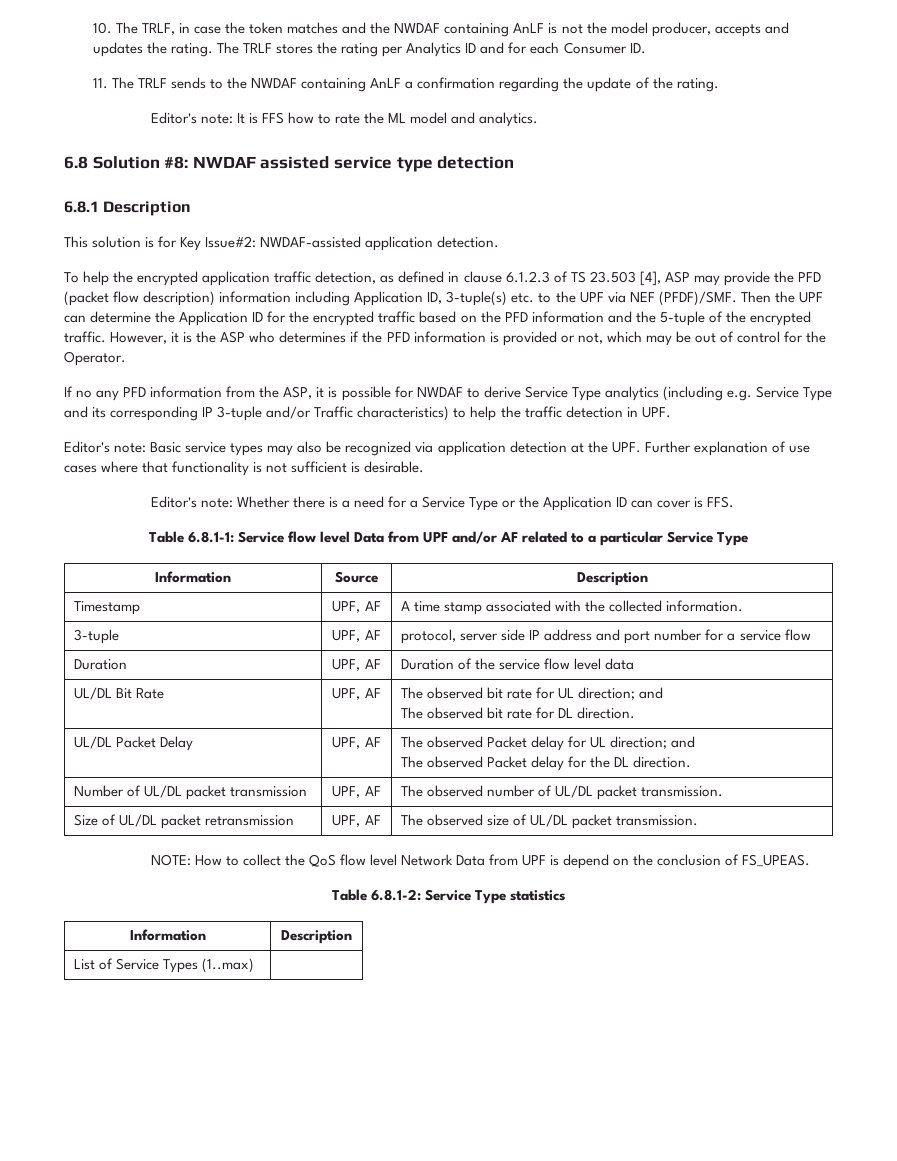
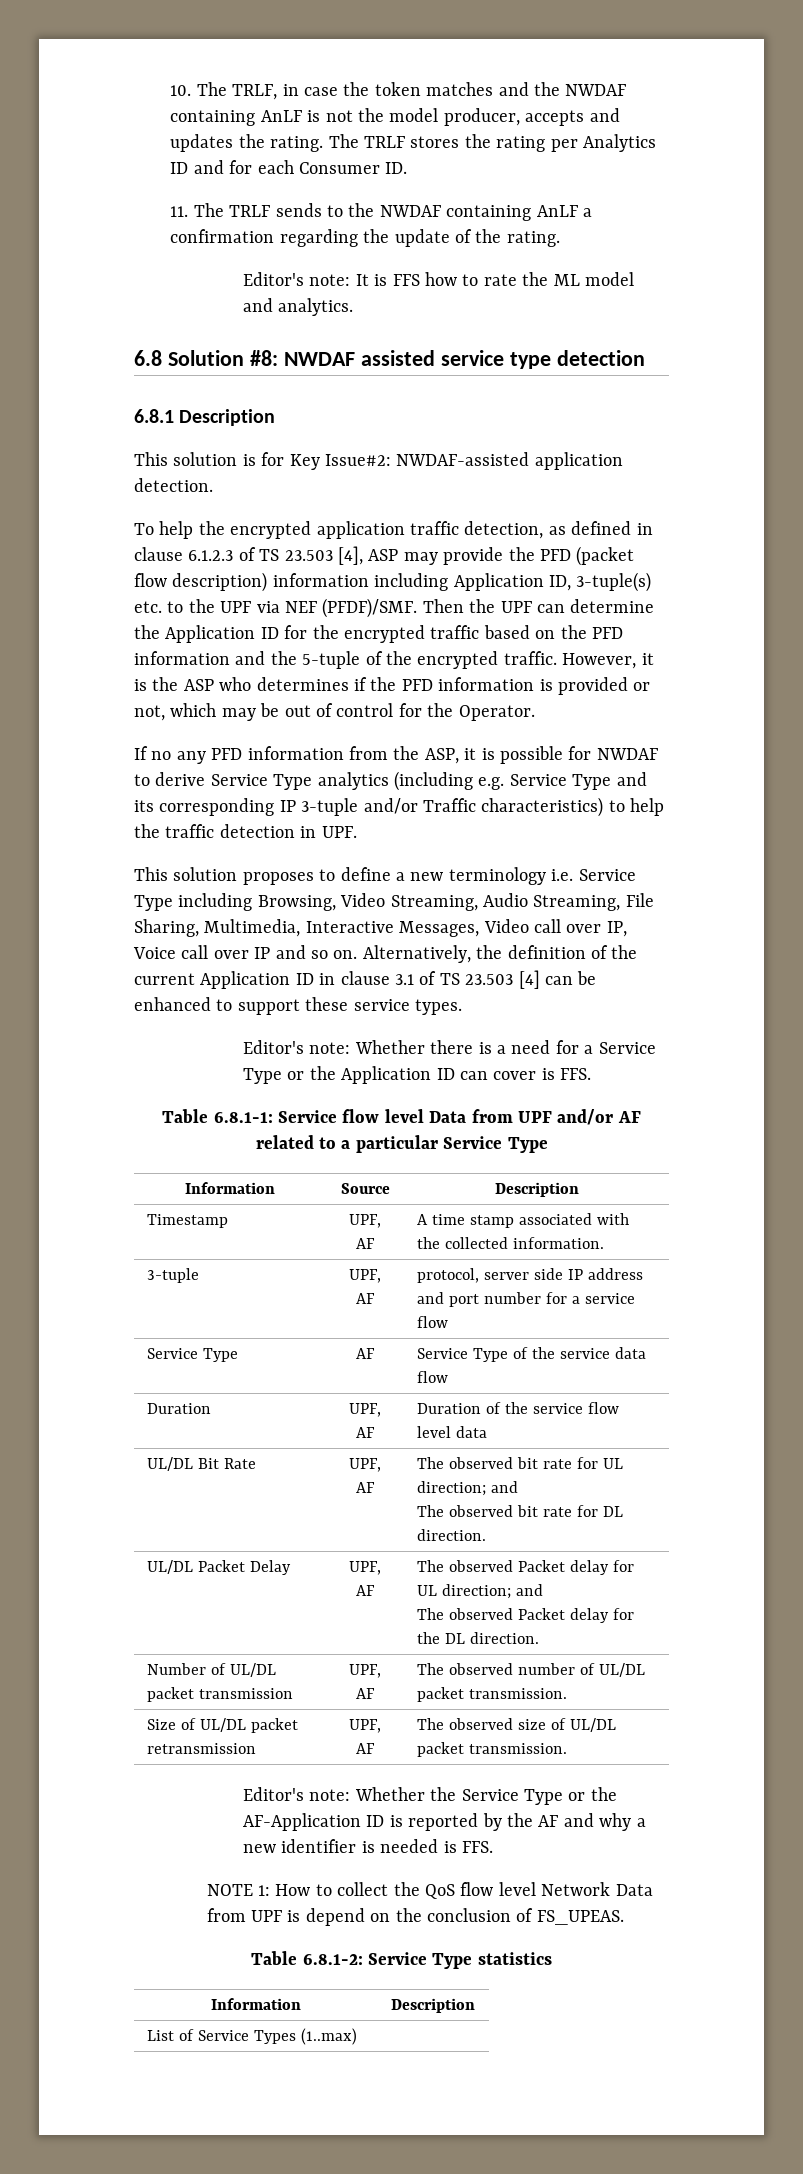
[64,441,810,456] [64,461,425,476] Editor's note: Basic service types may also be recognized via application detection at the UPF. Further explanation of use cases where that functionality is not sufficient is desirable. -> [134,867,636,885] [134,893,654,911] [134,919,627,937] [133,945,638,963] [134,970,597,989] [134,997,462,1015] This solution proposes to define a new terminology i.e. Service Type including Browsing, Video Streaming, Audio Streaming, File Sharing, Multimedia, Interactive Messages, Video call over IP, Voice call over IP and so on. Alternatively, the definition of the current Application ID in clause 3.1 of TS 23.503 [4] can be enhanced to support these service types.
(811, 635) none -> [147,1348,239,1362] [356,1348,375,1359] [417,1347,646,1362] [417,1371,449,1383] // Service Type | AF | Service Type of the service data flow
[150,854,191,866] NOTE: -> [242,1787,617,1805] [242,1813,646,1831] [242,1839,493,1853] [206,1884,271,1896] Editor's note: Whether the Service Type or the AF-Application ID is reported by the AF and why a new identifier is needed is FFS. // NOTE 1:

